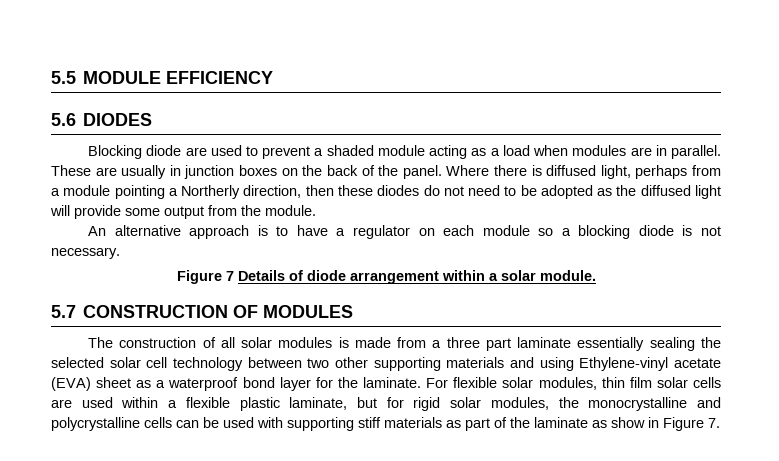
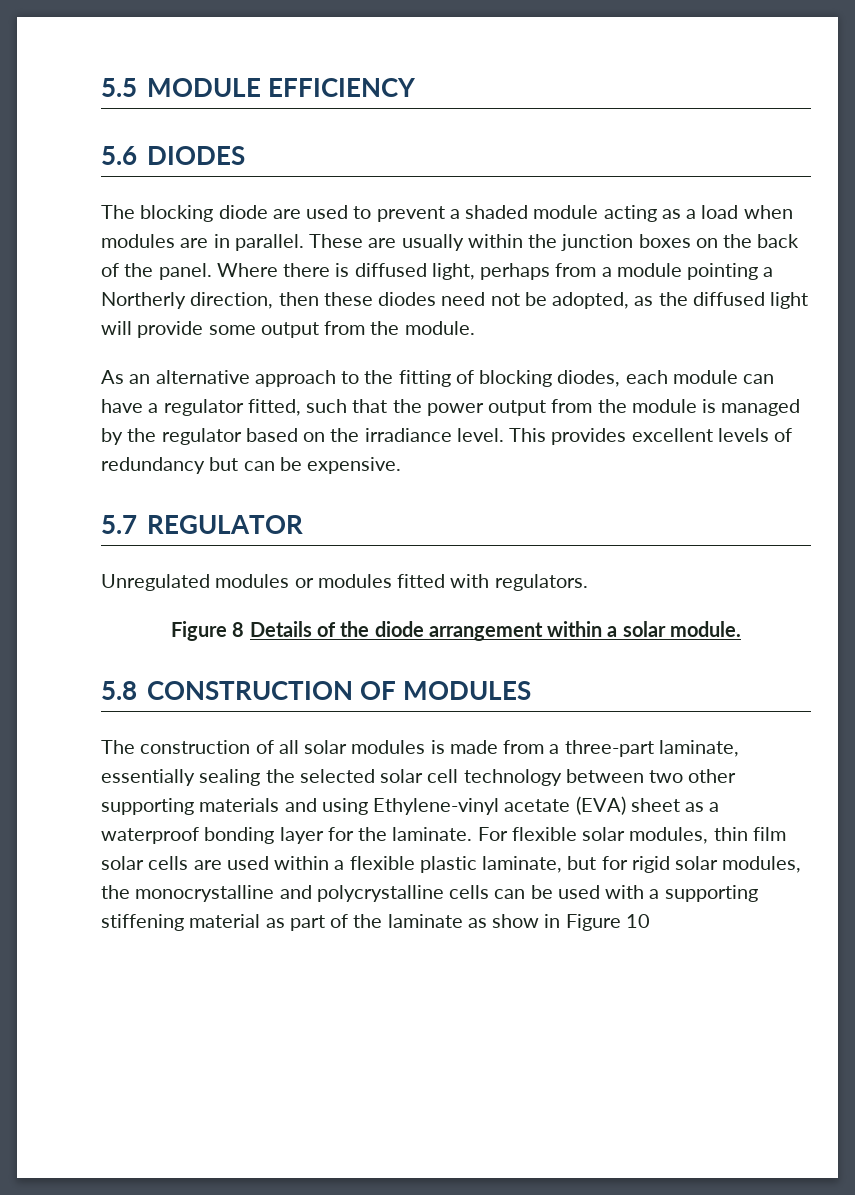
[88,145,143,159] Blocking -> [101,205,214,222] The blocking
[169,165,181,176] in -> [467,234,558,248] within the
[423,185,593,199] do not need to be adopted -> [441,292,630,309] need not be adopted,
[88,225,722,239] [51,247,120,259] [176,270,234,284] An alternative approach is to have a regulator on each module so a blocking diode is not necessary. // Figure 7 -> [101,370,775,387] [101,399,801,416] [101,428,793,445] [101,457,402,474] [101,515,303,534] [101,574,588,591] [171,621,245,641] As an alternative approach to the fitting of blocking diodes, each module can have a regulator fitted, such that the power output from the module is managed by the regulator based on the irradiance level. This provides excellent levels of redundancy but can be expensive. // 5.7 REGULATOR // Unregulated modules or modules fitted with regulators. // Figure 8
(303, 275) none -> [340,621,370,637] the
[51,305,76,318] 5.7 -> [101,681,137,700] 5.8
[446,337,572,351] three part laminate -> [564,740,739,757] three-part laminate,
[242,377,275,388] bond -> [204,827,275,844] bonding
[287,417,442,431] supporting stiff materials -> [649,885,758,902] [101,914,261,931] a supporting stiffening material
[708,418,720,428] 7. -> [625,914,650,928] 10

